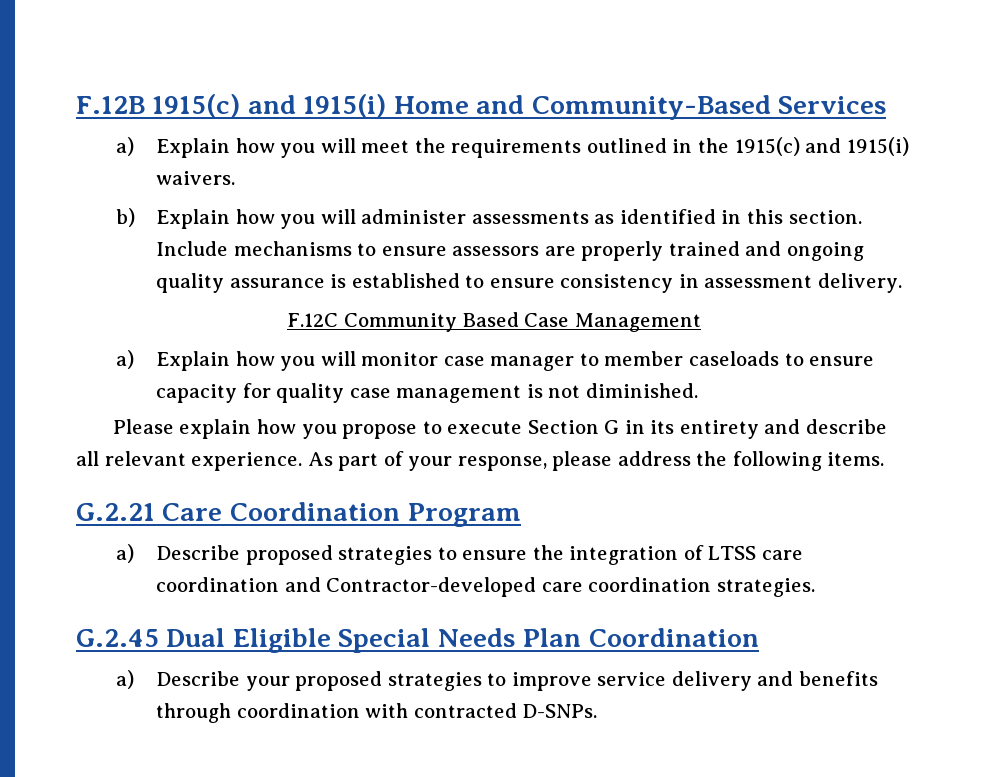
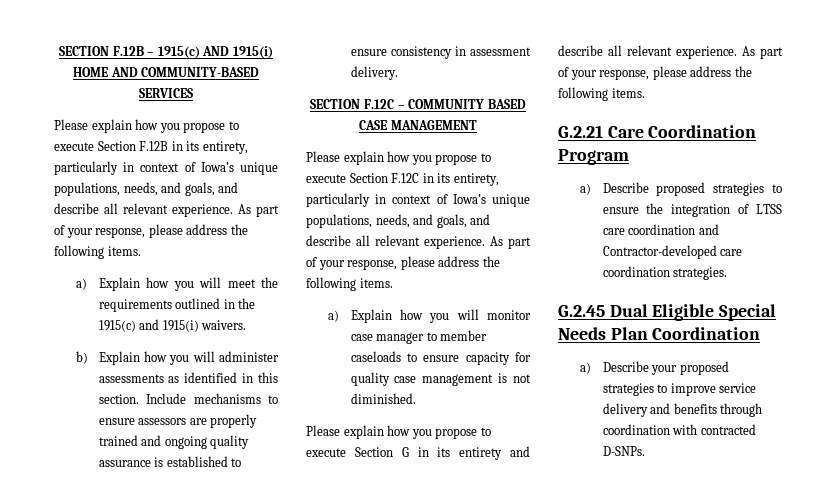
[76,94,886,120] F.12B 1915(c) and 1915(i) Home and Community-Based Services -> [59,46,273,59] [72,67,260,77] [139,88,193,98] [54,119,239,133] [54,141,248,154] [54,161,279,175] [54,182,239,196] [54,203,279,217] [54,224,248,238] [54,245,141,259] SECTION F.12B – 1915(c) AND 1915(i) HOME AND COMMUNITY-BASED SERVICES // Please explain how you propose to execute Section F.12B in its entirety, particularly in context of Iowa’s unique populations, needs, and goals, and describe all relevant experience. As part of your response, please address the following items.
[287,312,701,332] F.12C Community Based Case Management -> [310,99,526,109] [359,120,477,130] [306,151,491,165] [306,173,499,186] [306,193,530,207] [306,214,491,228] [306,235,531,249] [306,256,500,270] [306,277,393,291] SECTION F.12C – COMMUNITY BASED CASE MANAGEMENT // Please explain how you propose to execute Section F.12C in its entirety, particularly in context of Iowa’s unique populations, needs, and goals, and describe all relevant experience. As part of your response, please address the following items.

